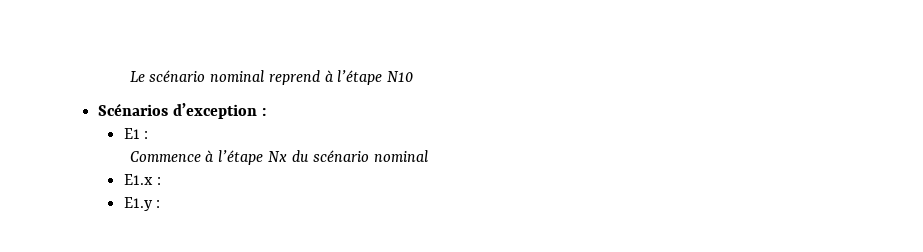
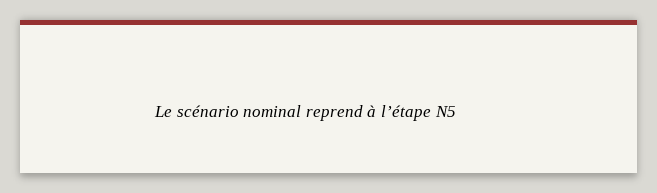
[386,71,413,82] [98,103,266,119] [123,128,149,139] [129,150,428,165] [123,174,162,185] [123,197,161,211] N10 // Scénarios d’exception : // E1 : // Commence à l’étape Nx du scénario nominal // E1.x : // E1.y : -> [434,106,456,117] N5

